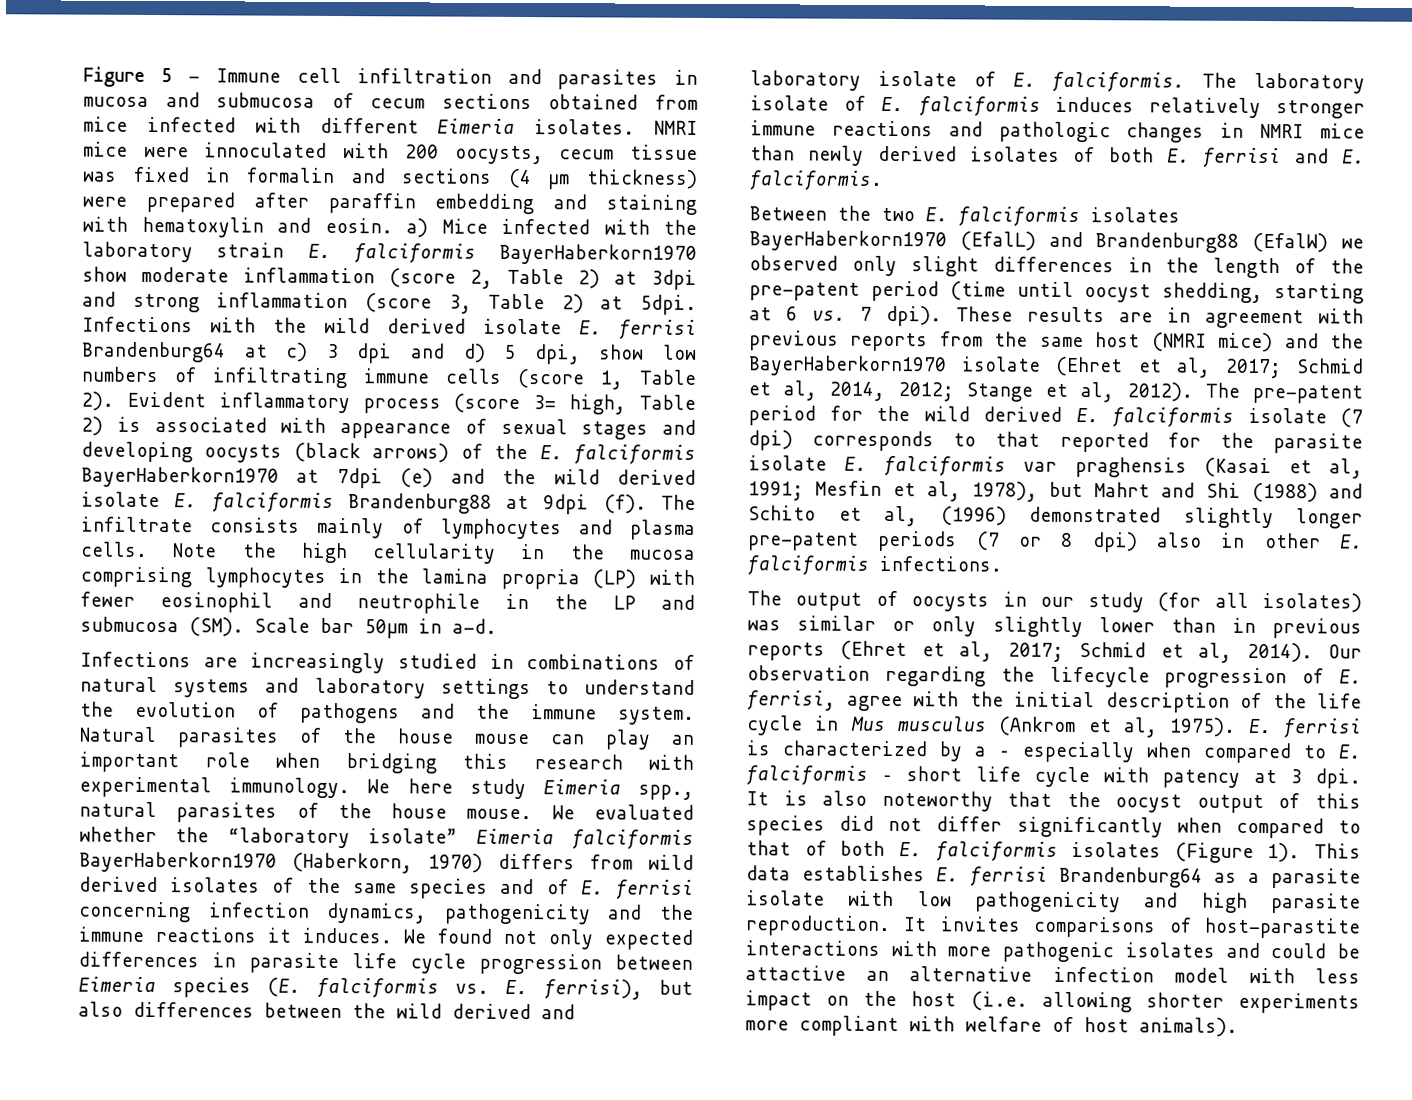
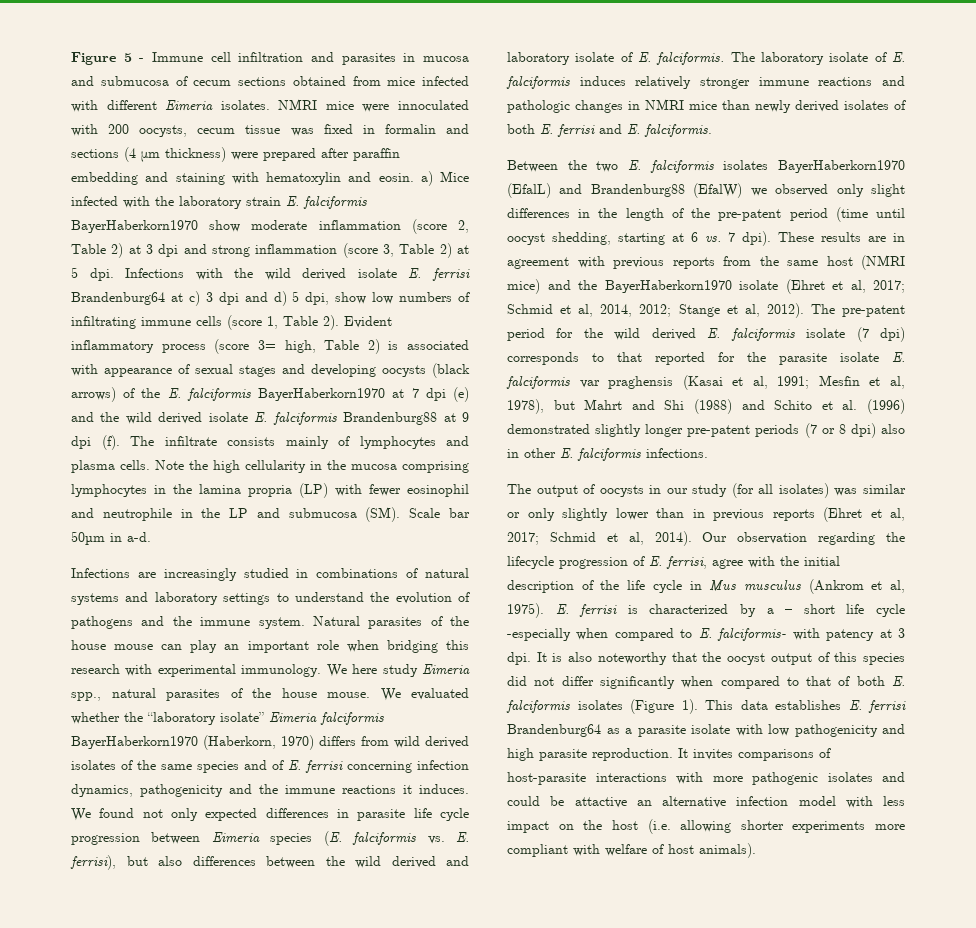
[651,269,697,290] 3dpi -> [146,244,179,257] 3 dpi
[640,294,697,315] 5dpi. -> [71,267,114,281] 5 dpi.
[336,467,383,489] 7dpi -> [411,388,446,401] 7 dpi
[543,494,590,515] 9dpi -> [462,412,470,422] [71,436,91,449] 9 dpi
[884,505,918,527] al, -> [842,400,858,410] al.
[1022,741,1361,764] [746,765,1090,788] especially when compared to E. falciformis – short life cycle -> [803,604,906,617] [507,628,787,641] short life cycle -especially when compared to E. falciformis-
[1204,917,1361,939] host-parastite -> [507,772,586,785] host-parasite

